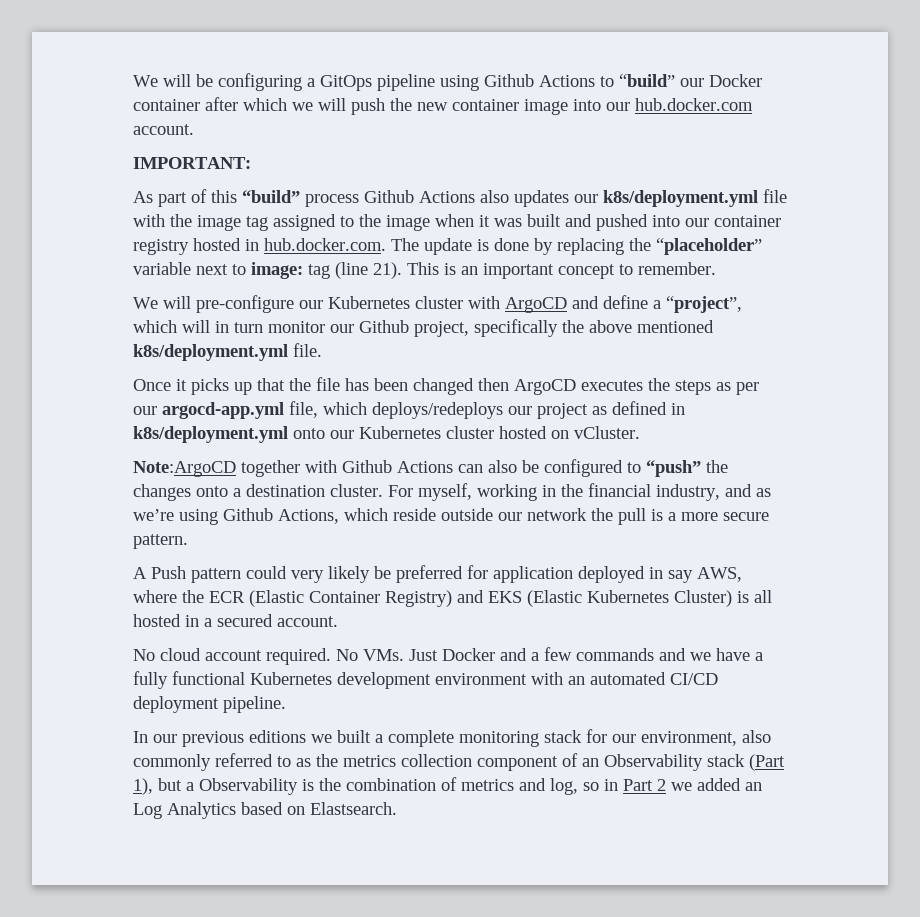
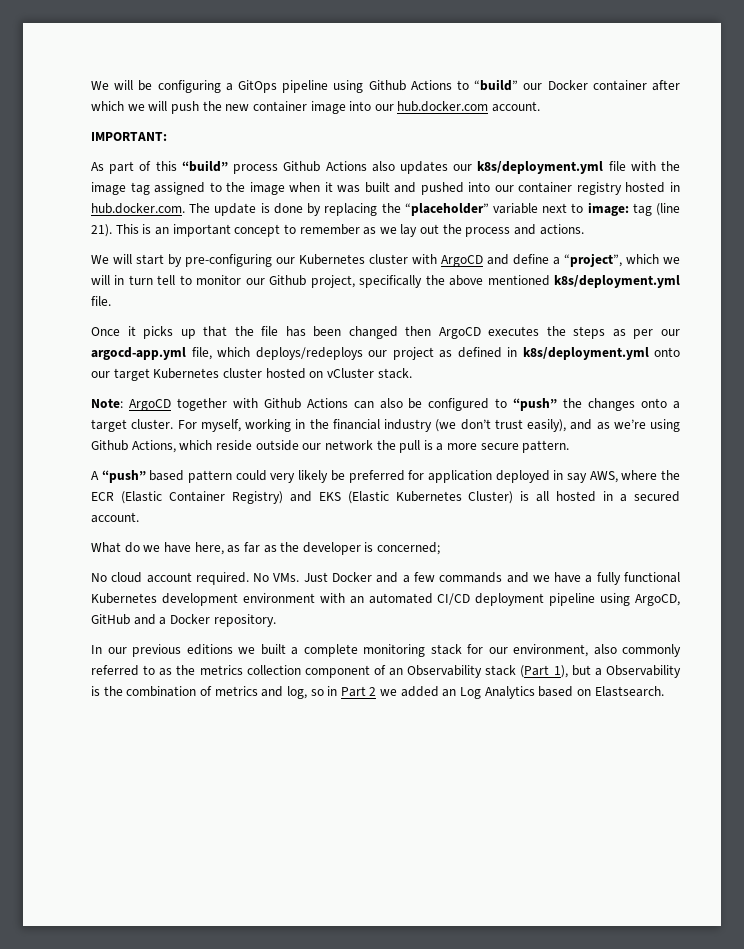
[638,262,716,275] [133,295,294,313] remember. // We will pre-configure -> [299,224,584,237] [91,254,272,267] remember as we lay out the process and actions. // We will start by pre-configuring
(177, 326) none -> [663,257,680,264] we
(263, 327) none -> [157,275,192,285] tell to
(354, 434) none -> [113,368,150,381] target
[574,426,640,439] [133,461,236,477] vCluster. // Note:ArgoCD -> [326,368,412,379] [91,398,171,411] vCluster stack. // Note: ArgoCD
[246,484,325,497] destination -> [91,419,127,432] target
[656,484,720,501] industry, -> [384,419,566,432] industry (we don’t trust easily),
[151,566,186,579] Push -> [101,470,185,483] “push” based
(338, 621) none -> [91,542,441,555] // What do we have here, as far as the developer is concerned;
[223,696,286,713] pipeline. -> [549,593,680,606] [91,614,276,627] pipeline using ArgoCD, GitHub and a Docker repository.

